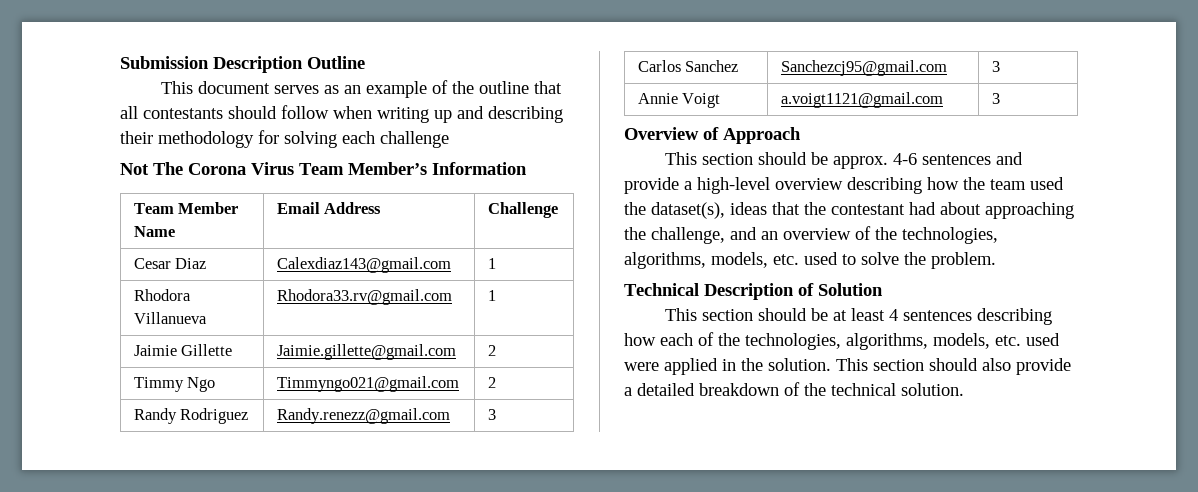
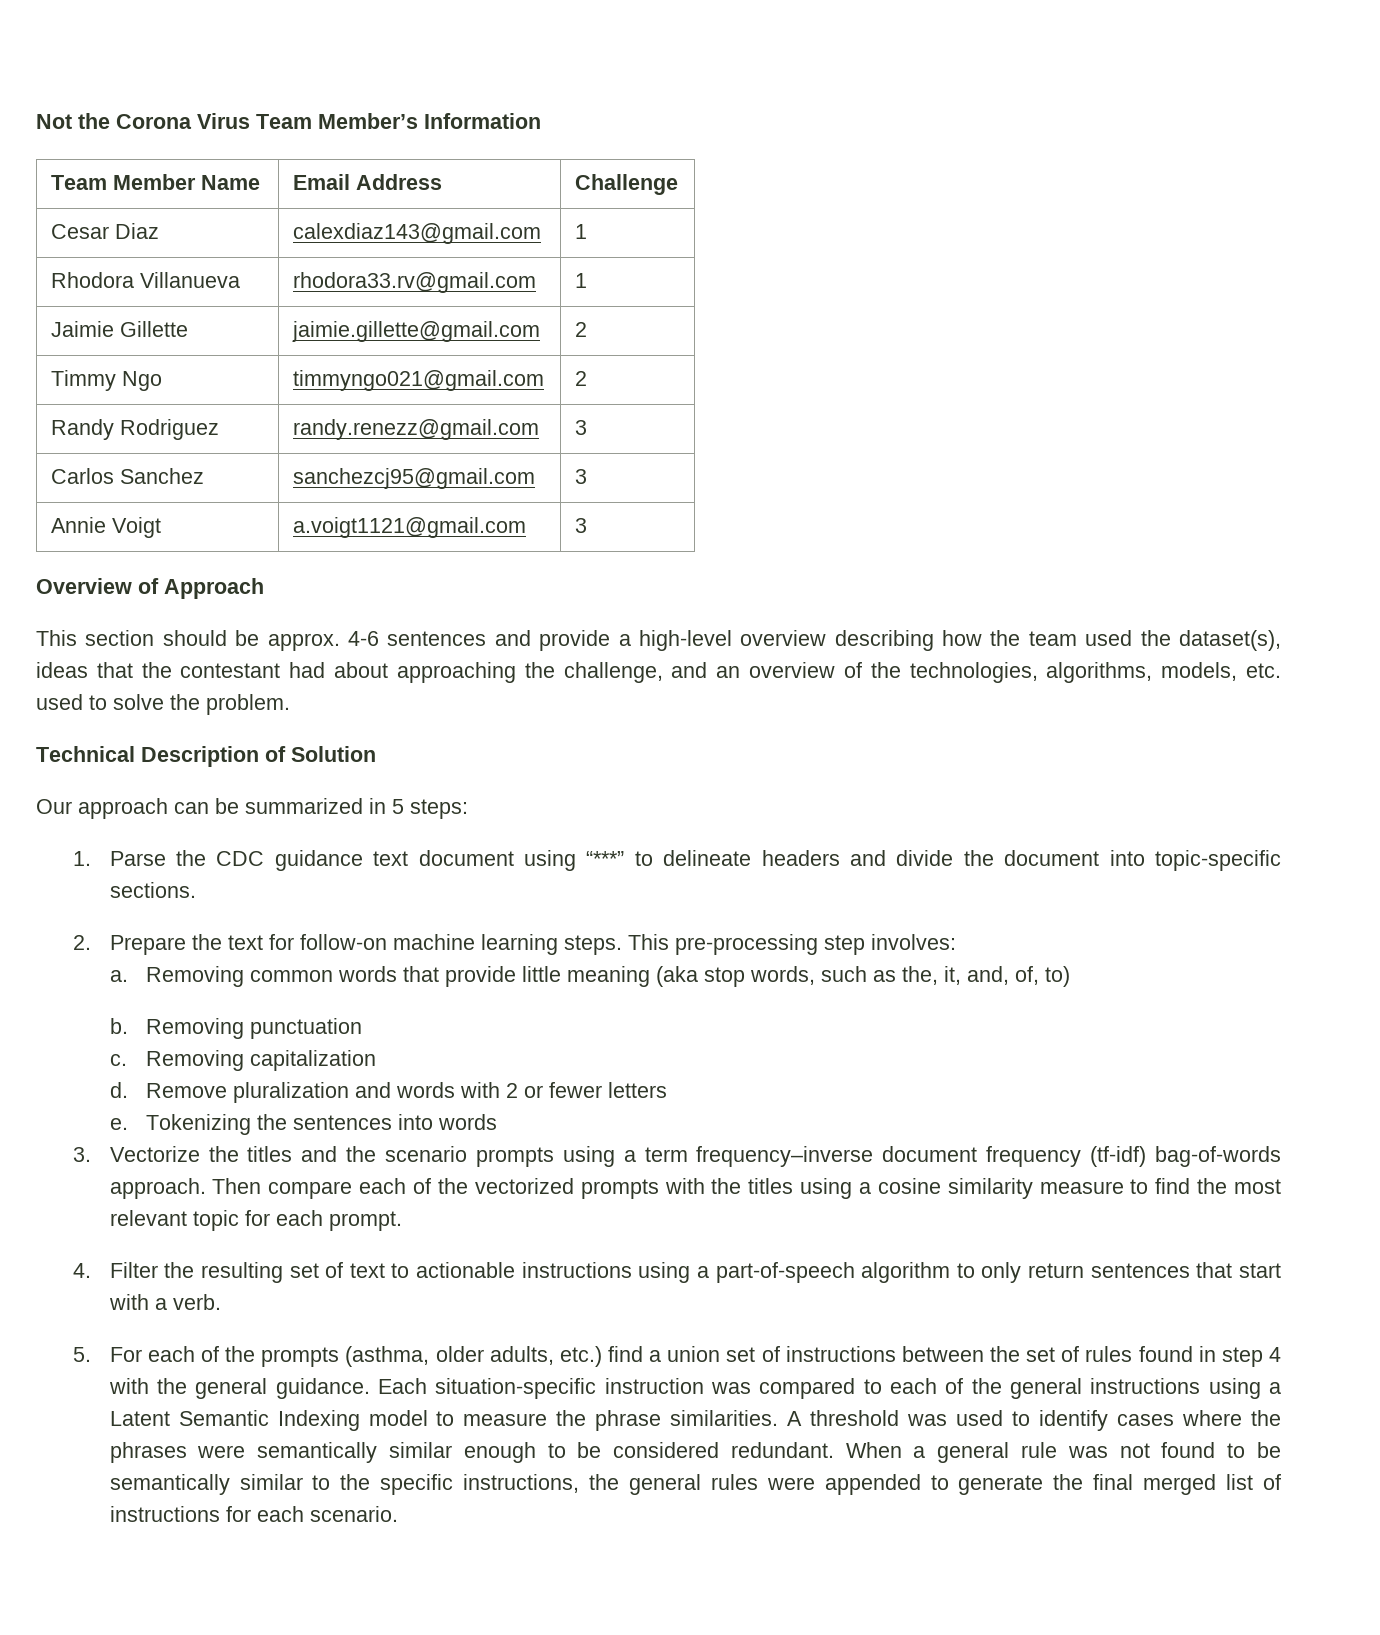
[120,56,365,73] [161,80,563,98] [120,105,563,123] [120,130,449,148] [120,162,183,175] Submission Description Outline // This document serves as an example of the outline that all contestants should follow when writing up and describing their methodology for solving each challenge // Not The -> [36,113,110,129] Not the
[276,257,451,273] Calexdiaz143@gmail.com -> [292,223,541,244] calexdiaz143@gmail.com
[276,289,452,305] Rhodora33.rv@gmail.com -> [292,272,536,293] rhodora33.rv@gmail.com
[276,344,456,360] Jaimie.gillette@gmail.com -> [291,321,540,342] jaimie.gillette@gmail.com
[276,376,459,392] Timmyngo021@gmail.com -> [292,370,544,391] timmyngo021@gmail.com
[276,408,450,424] Randy.renezz@gmail.com -> [292,419,539,440] randy.renezz@gmail.com
[780,60,947,76] Sanchezcj95@gmail.com -> [292,468,535,489] sanchezcj95@gmail.com
[665,308,1053,325] [624,332,1060,350] [624,358,1071,375] [624,382,964,396] This section should be at least 4 sentences describing how each of the technologies, algorithms, models, etc. used were applied in the solution. This section should also provide a detailed breakdown of the technical solution. -> [36,798,468,819] [72,850,1281,871] [109,882,196,898] [72,934,956,955] [109,966,1071,987] [109,1018,363,1039] [109,1050,377,1071] [109,1082,668,1103] [109,1114,498,1135] [72,1146,1281,1167] [109,1178,1281,1199] [109,1210,402,1231] [72,1262,1282,1283] [108,1294,221,1310] [72,1346,1281,1367] [108,1378,1281,1399] [109,1410,1282,1431] [109,1442,1282,1463] [109,1474,1281,1495] [109,1506,398,1522] Our approach can be summarized in 5 steps: // 1. Parse the CDC guidance text document using “***” to delineate headers and divide the document into topic-specific sections. // 2. Prepare the text for follow-on machine learning steps. This pre-processing step involves: // a. Removing common words that provide little meaning (aka stop words, such as the, it, and, of, to) // b. Removing punctuation // c. Removing capitalization // d. Remove pluralization and words with 2 or fewer letters // e. Tokenizing the sentences into words // 3. Vectorize the titles and the scenario prompts using a term frequency–inverse document frequency (tf-idf) bag-of-words approach. Then compare each of the vectorized prompts with the titles using a cosine similarity measure to find the most relevant topic for each prompt. // 4. Filter the resulting set of text to actionable instructions using a part-of-speech algorithm to only return sentences that start with a verb. // 5. For each of the prompts (asthma, older adults, etc.) find a union set of instructions between the set of rules found in step 4 with the general guidance. Each situation-specific instruction was compared to each of the general instructions using a Latent Semantic Indexing model to measure the phrase similarities. A threshold was used to identify cases where the phrases were semantically similar enough to be considered redundant. When a general rule was not found to be semantically similar to the specific instructions, the general rules were appended to generate the final merged list of instructions for each scenario.

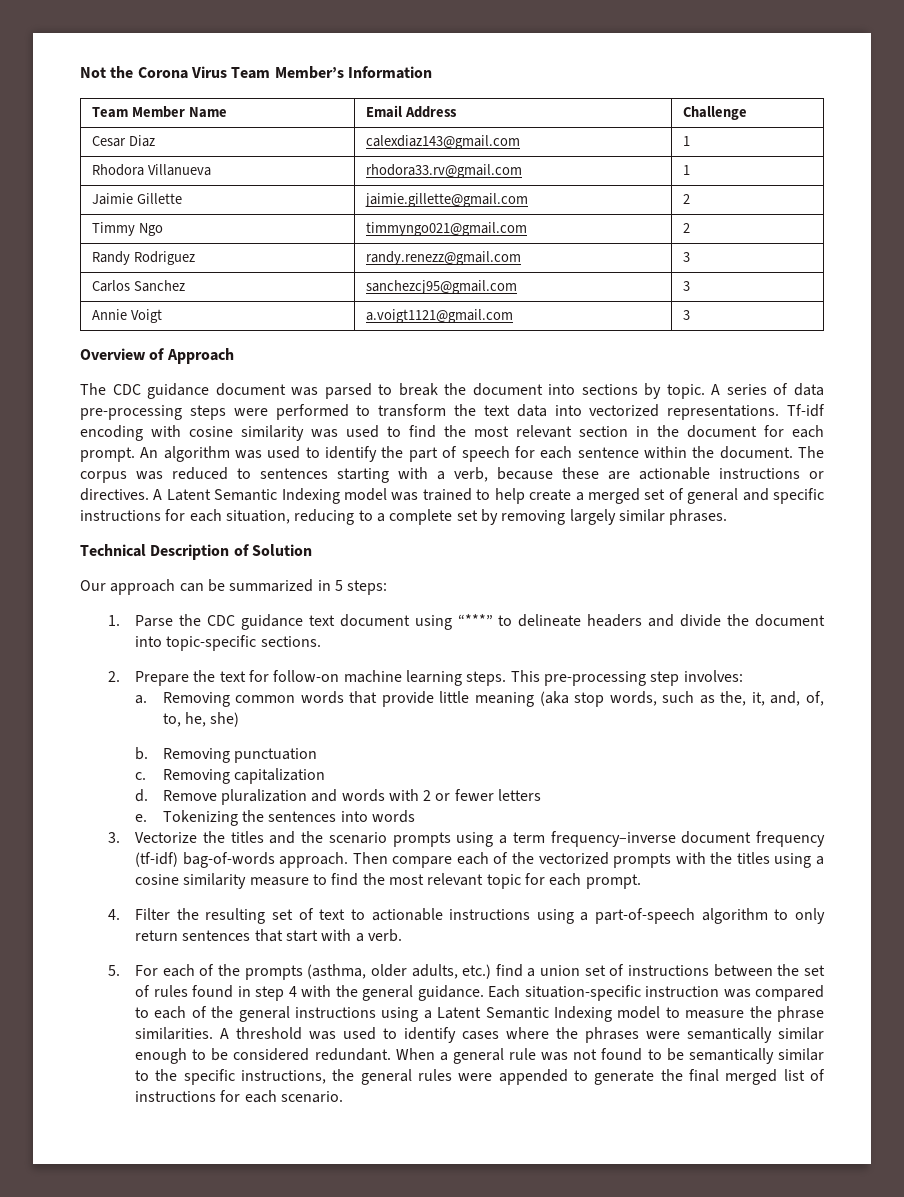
[36,630,1282,651] [36,662,1282,683] [36,694,290,715] This section should be approx. 4-6 sentences and provide a high-level overview describing how the team used the dataset(s), ideas that the contestant had about approaching the challenge, and an overview of the technologies, algorithms, models, etc. used to solve the problem. -> [80,383,824,399] [80,404,825,420] [80,425,824,441] [80,446,825,462] [80,467,824,483] [80,488,824,504] [80,509,728,525] The CDC guidance document was parsed to break the document into sections by topic. A series of data pre-processing steps were performed to transform the text data into vectorized representations. Tf-idf encoding with cosine similarity was used to find the most relevant section in the document for each prompt. An algorithm was used to identify the part of speech for each sentence within the document. The corpus was reduced to sentences starting with a verb, because these are actionable instructions or directives. A Latent Semantic Indexing model was trained to help create a merged set of general and specific instructions for each situation, reducing to a complete set by removing largely similar phrases.
[1045,966,1071,987] to) -> [162,712,240,727] to, he, she)

